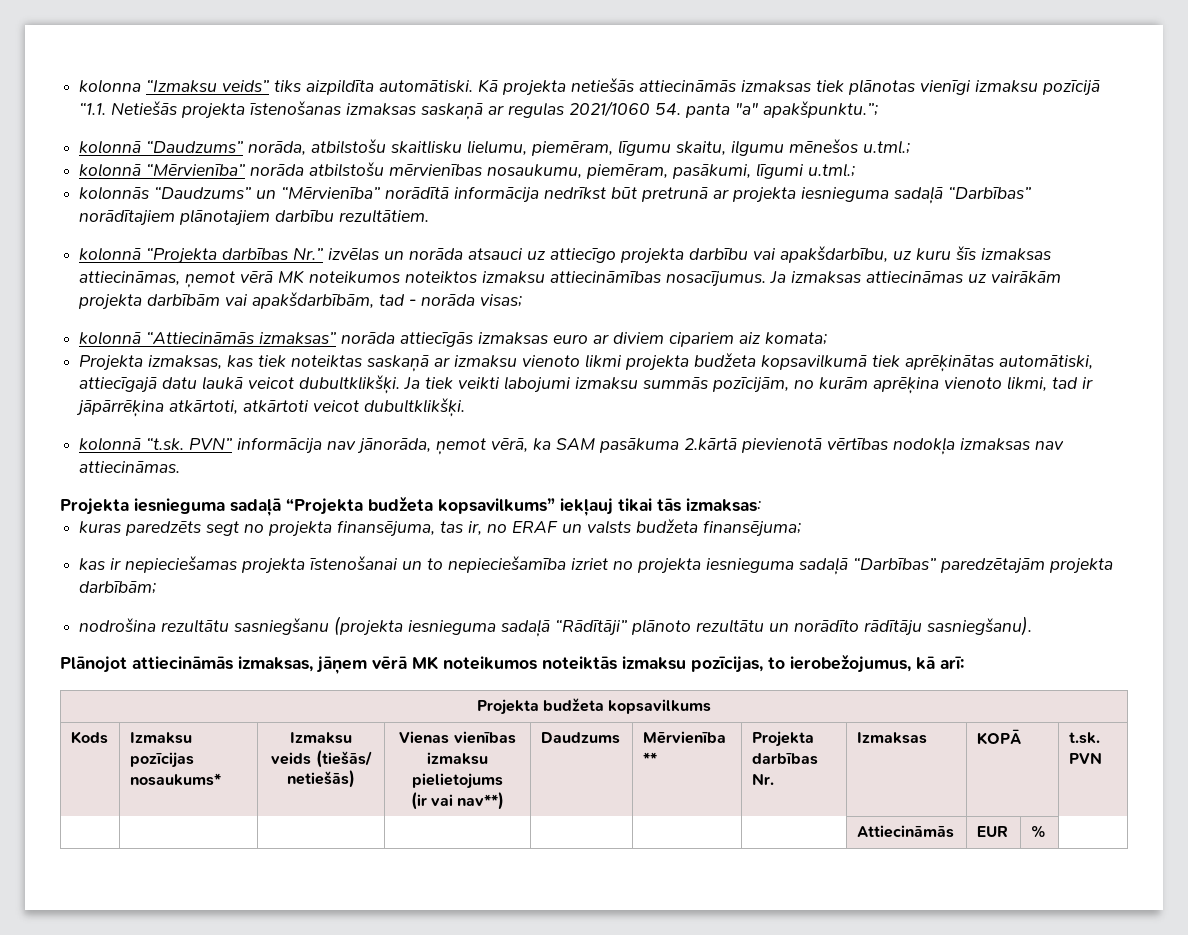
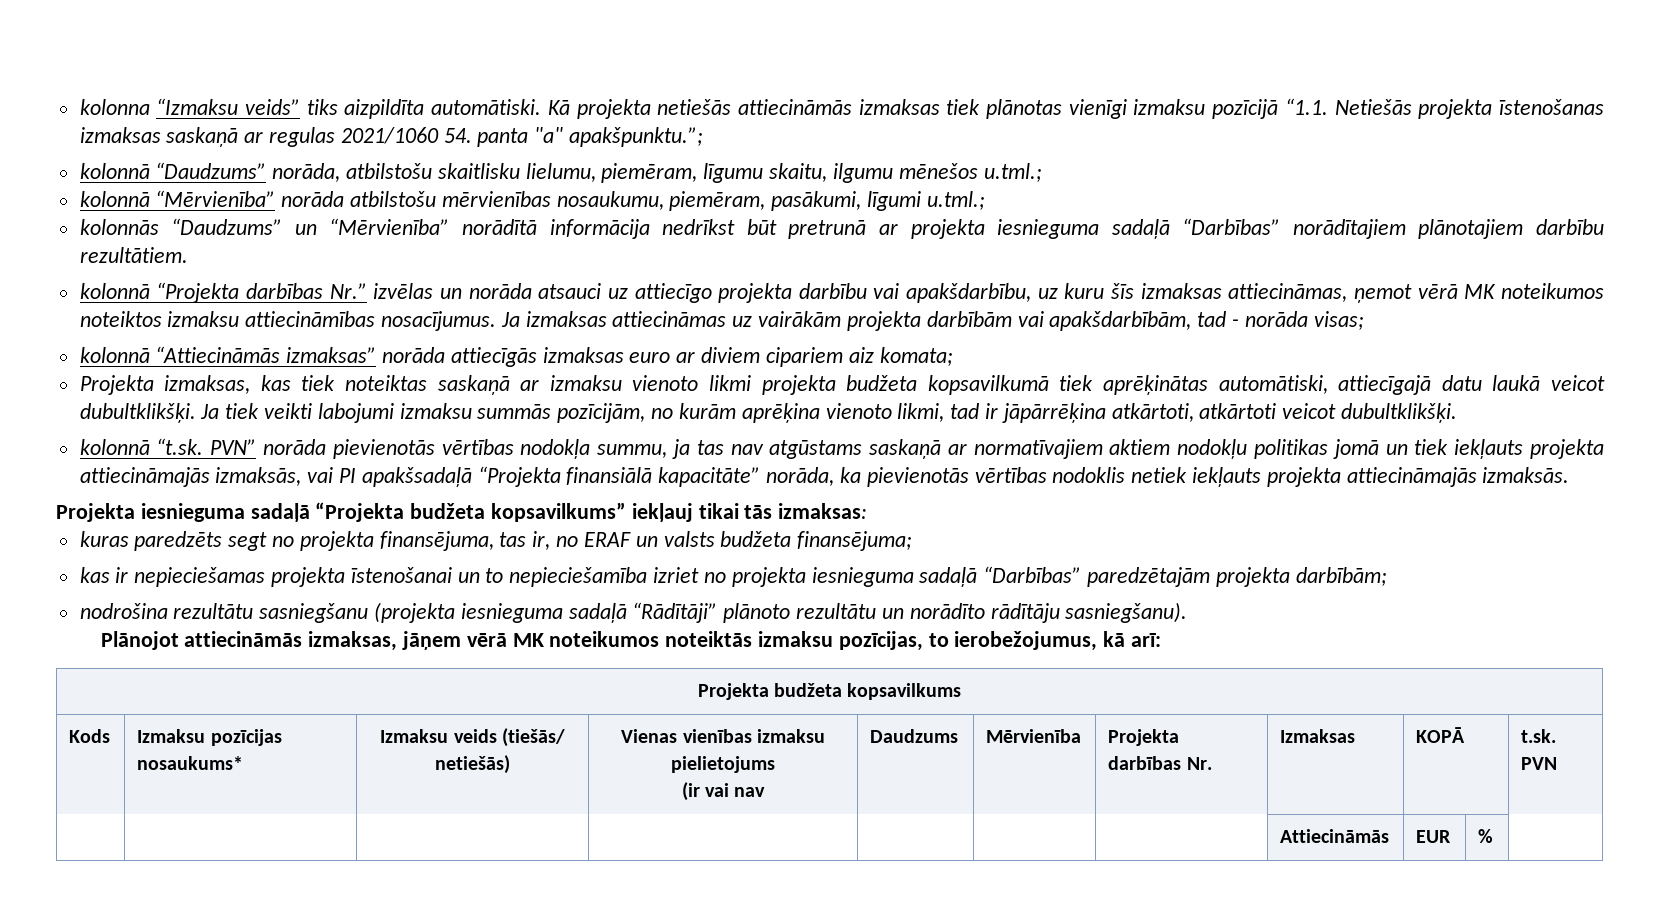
[237,437,1065,455] [79,461,181,473] informācija nav jānorāda, ņemot vērā, ka SAM pasākuma 2.kārtā pievienotā vērtības nodokļa izmaksas nav attiecināmas. -> [263,439,1605,459] [79,466,1570,487] norāda pievienotās vērtības nodokļa summu, ja tas nav atgūstams saskaņā ar normatīvajiem aktiem nodokļu politikas jomā un tiek iekļauts projekta attiecināmajās izmaksās, vai PI apakšsadaļā “Projekta finansiālā kapacitāte” norāda, ka pievienotās vērtības nodoklis netiek iekļauts projekta attiecināmajās izmaksās.
[457,792,505,810] nav**) -> [734,787,766,797] nav
[642,752,657,764] ** -> (1082, 736) none

